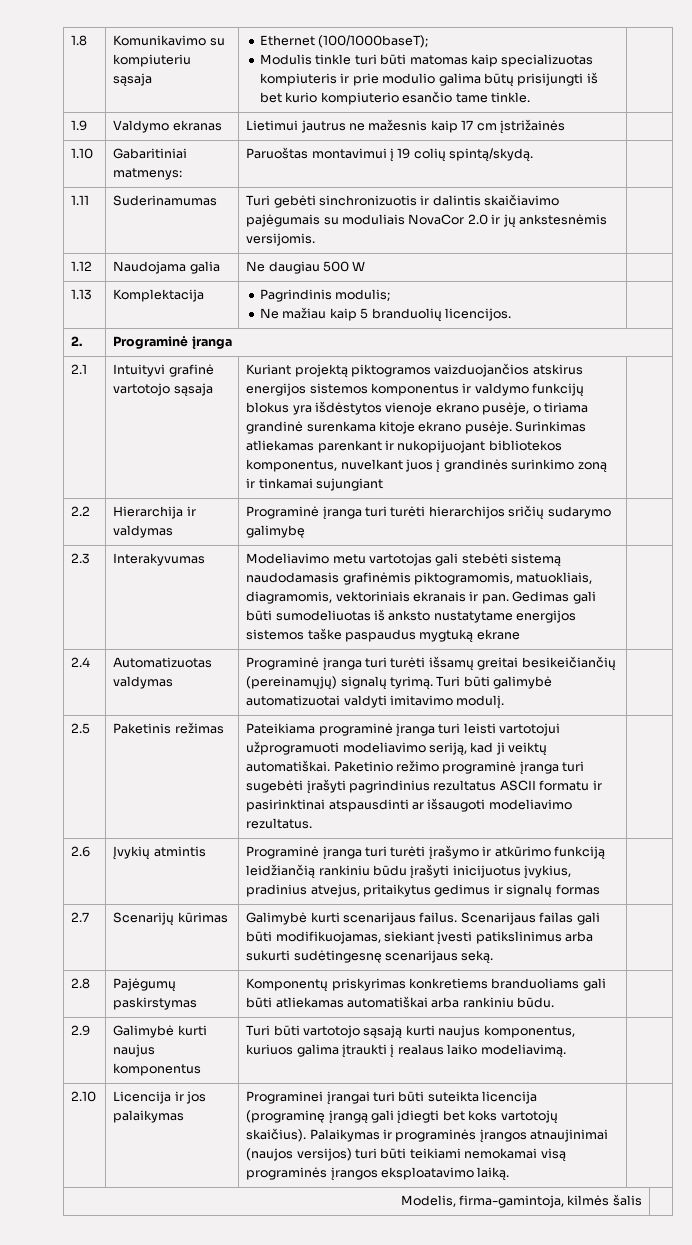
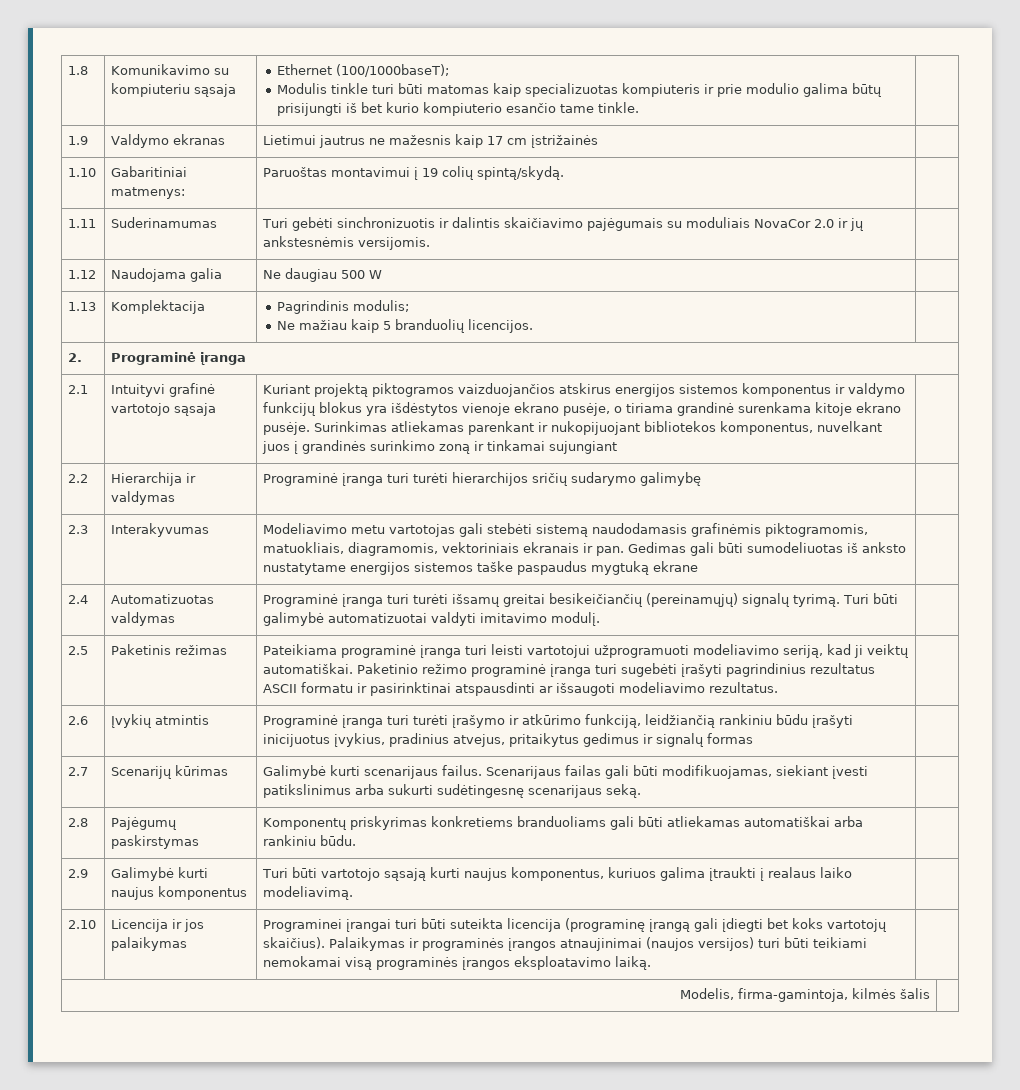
[553,846,605,860] funkciją -> [585,714,642,728] funkciją,

